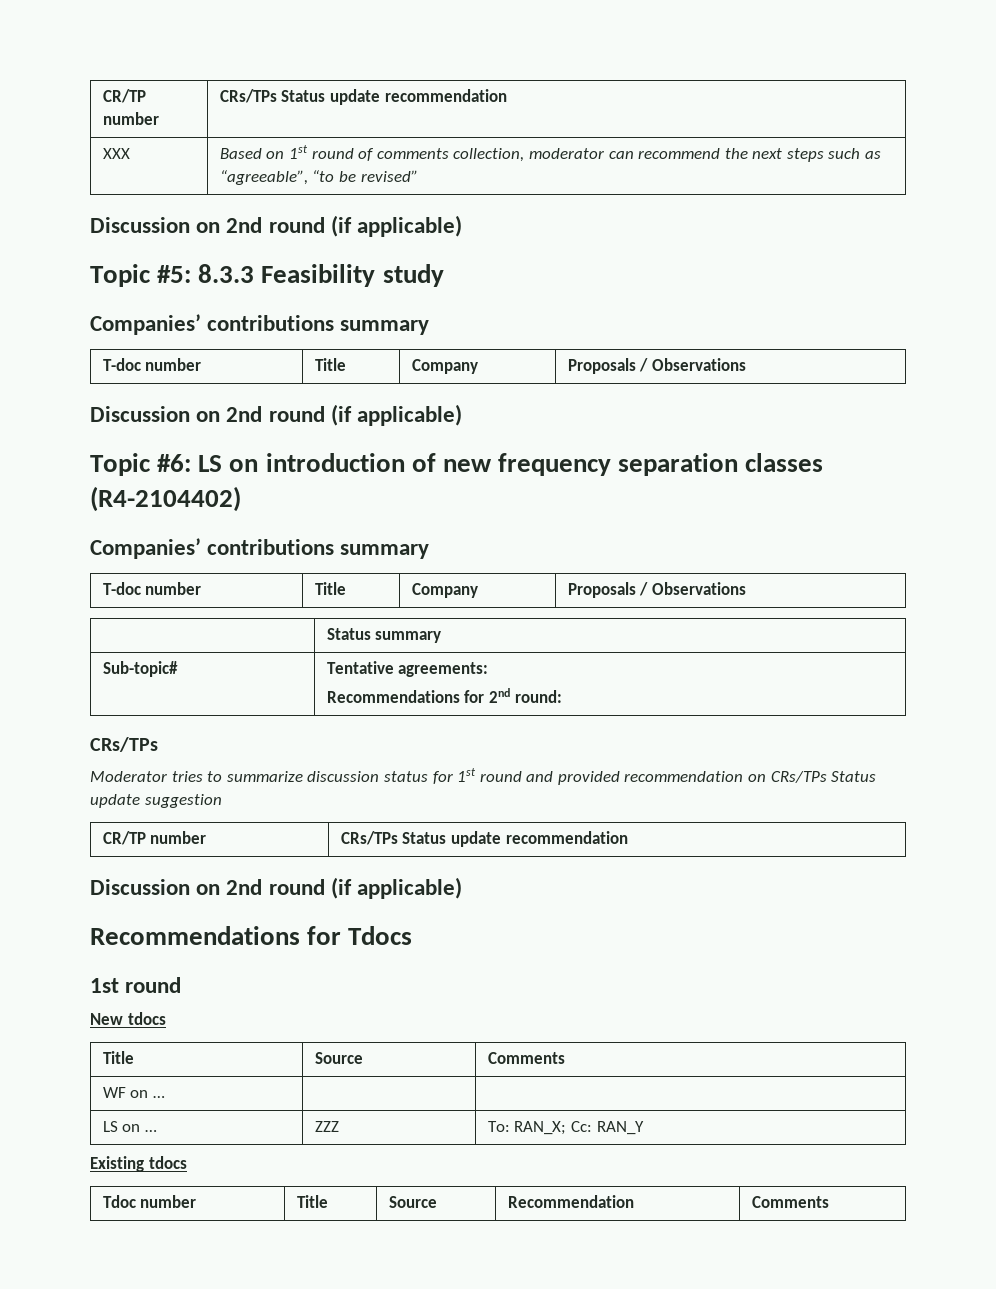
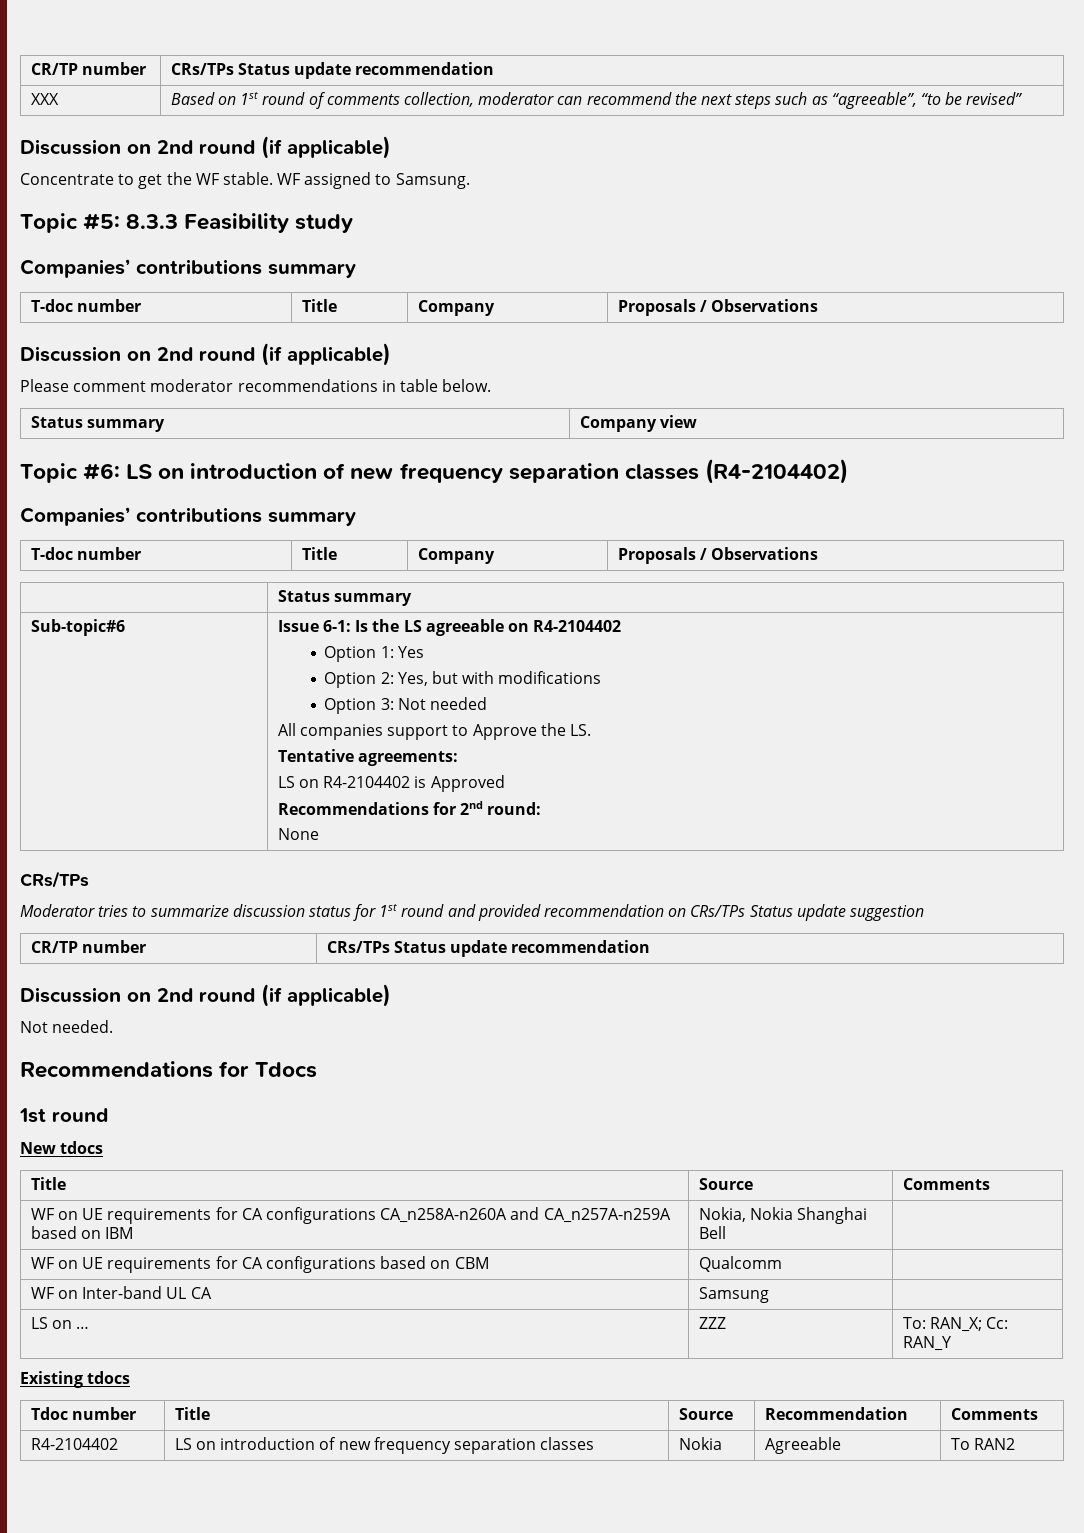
(463, 226) none -> [20,172,470,189] // Concentrate to get the WF stable. WF assigned to Samsung.
(463, 415) none -> [20,379,492,392] [30,416,166,432] [579,415,698,432] // Please comment moderator recommendations in table below. // Status summary | Company view
[102,661,178,677] [326,661,489,677] Sub-topic# | Tentative agreements: -> [30,619,125,636] [277,619,622,636] [324,646,424,662] [324,671,602,688] [324,697,488,714] [277,723,592,740] [277,749,459,766] [277,775,505,792] Sub-topic#6 | Issue 6-1: Is the LS agreeable on R4-2104402 // Option 1: Yes // Option 2: Yes, but with modifications // Option 3: Not needed // All companies support to Approve the LS. // Tentative agreements: // LS on R4-2104402 is Approved
(562, 696) none -> [277,828,319,840] // None
(463, 888) none -> [20,1020,114,1033] // Not needed.
[153,1096,166,1098] … | -> [82,1207,671,1224] [30,1226,134,1239] [698,1207,868,1224] [698,1226,726,1239] [30,1256,489,1273] [698,1256,782,1272] [30,1286,212,1299] [698,1287,769,1303] UE requirements for CA configurations CA_n258A-n260A and CA_n257A-n259A based on IBM | Nokia, Nokia Shanghai Bell | // WF on UE requirements for CA configurations based on CBM | Qualcomm | // WF on Inter-band UL CA | Samsung
(829, 1202) none -> [30,1438,118,1450] [174,1437,595,1454] [678,1437,722,1450] [764,1437,841,1454] [950,1438,1016,1450] // R4-2104402 | LS on introduction of new frequency separation classes | Nokia | Agreeable | To RAN2

